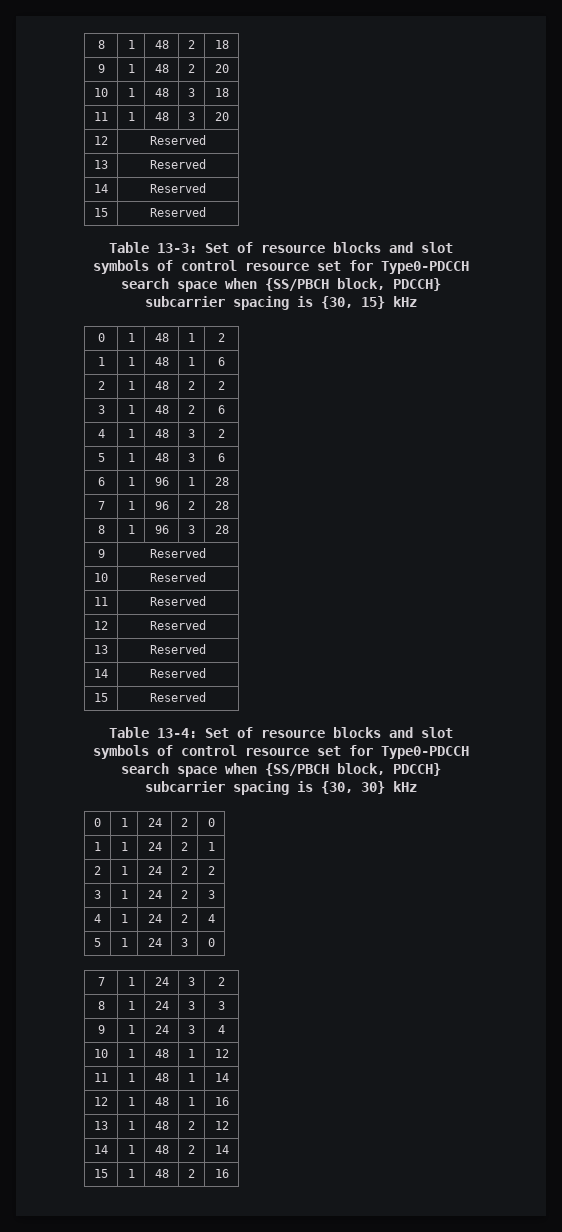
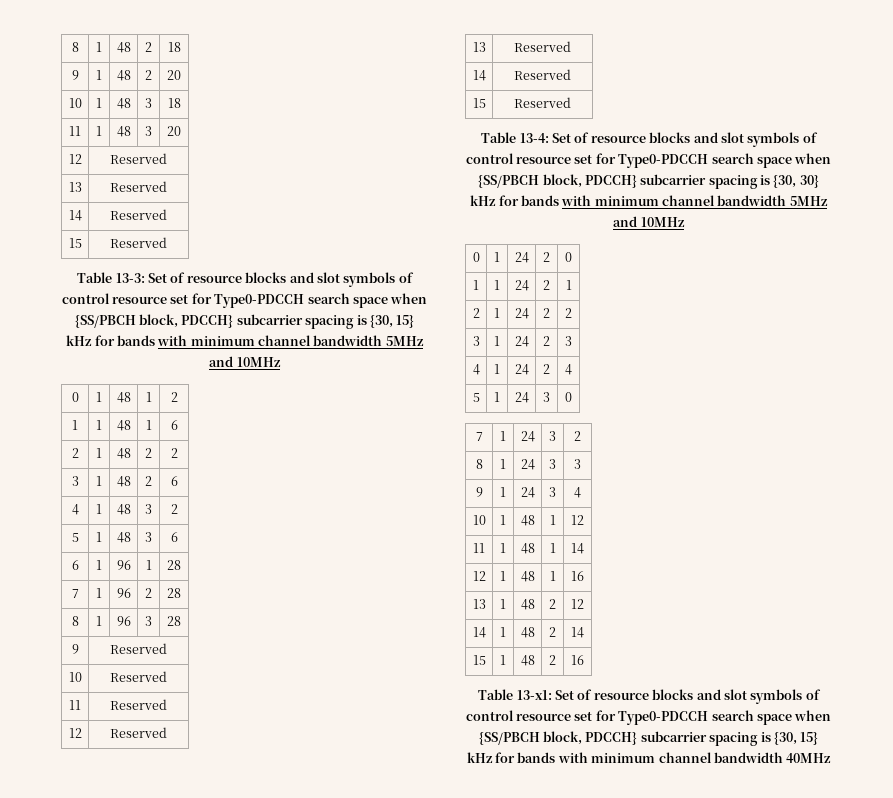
(417, 301) none -> [94,335,424,346] [209,356,281,367] for bands with minimum channel bandwidth 5MHz and 10MHz
(417, 786) none -> [498,195,828,206] [613,216,685,227] for bands with minimum channel bandwidth 5MHz and 10MHz
(229, 1173) none -> [478,689,821,704] [465,710,832,725] [478,731,819,746] [466,752,832,763] // Table 13-x1: Set of resource blocks and slot symbols of control resource set for Type0-PDCCH search space when {SS/PBCH block, PDCCH} subcarrier spacing is {30, 15} kHz for bands with minimum channel bandwidth 40MHz

